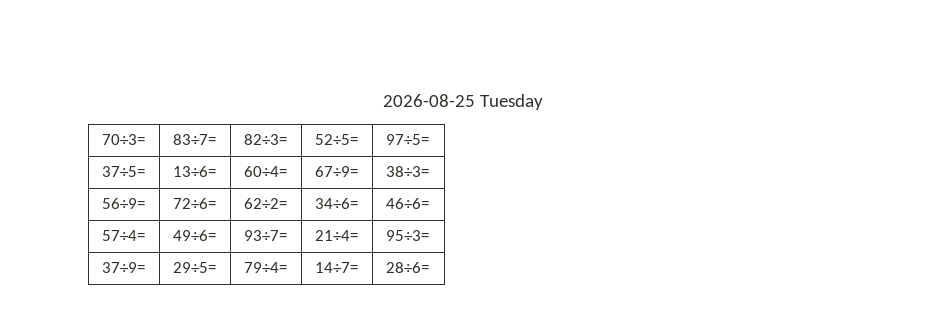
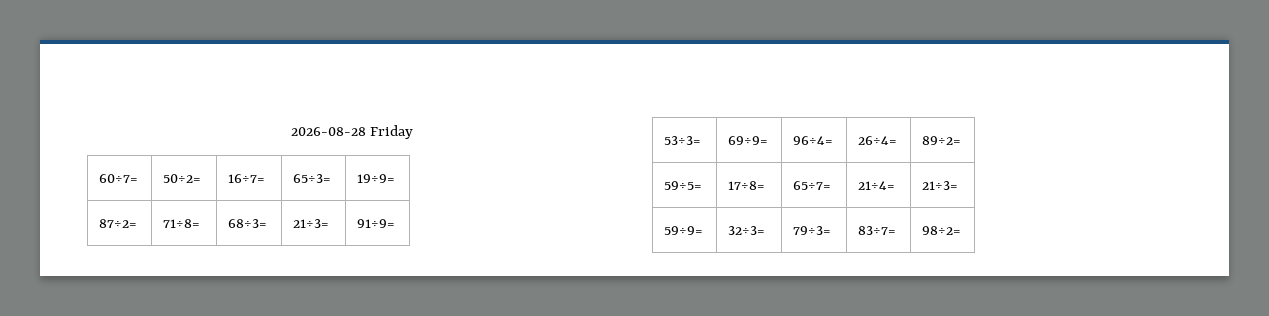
[382,94,543,110] [101,134,145,145] [172,134,216,145] [243,134,287,145] [314,134,358,145] [385,134,429,145] [101,166,145,177] [172,166,216,177] [243,166,287,177] [314,166,358,177] [385,166,429,177] [101,198,145,209] [172,198,216,209] [243,198,287,209] [314,198,358,209] [385,198,429,209] [101,230,145,241] [172,230,216,241] [243,230,287,241] [314,230,358,241] [385,230,429,241] [101,262,145,273] [172,262,216,273] [243,262,287,273] [314,262,358,273] [385,262,429,273] 2026-08-25 Tuesday // 70÷3= | 83÷7= | 82÷3= | 52÷5= | 97÷5= // 37÷5= | 13÷6= | 60÷4= | 67÷9= | 38÷3= // 56÷9= | 72÷6= | 62÷2= | 34÷6= | 46÷6= // 57÷4= | 49÷6= | 93÷7= | 21÷4= | 95÷3= // 37÷9= | 29÷5= | 79÷4= | 14÷7= | 28÷6= -> [290,125,414,139] [99,174,139,183] [163,174,202,183] [228,174,266,183] [293,174,332,183] [357,174,396,183] [99,219,138,228] [163,219,201,228] [228,219,268,228] [293,219,330,228] [357,219,396,228] [664,136,702,145] [728,136,769,145] [793,136,834,145] [858,136,898,145] [922,136,962,145] [664,181,703,190] [728,181,766,190] [793,181,832,190] [858,181,896,190] [922,181,959,190] [664,226,704,235] [728,226,766,235] [793,226,832,235] [858,226,897,235] [922,226,962,235] 2026-08-28 Friday // 60÷7= | 50÷2= | 16÷7= | 65÷3= | 19÷9= // 87÷2= | 71÷8= | 68÷3= | 21÷3= | 91÷9= // 53÷3= | 69÷9= | 96÷4= | 26÷4= | 89÷2= // 59÷5= | 17÷8= | 65÷7= | 21÷4= | 21÷3= // 59÷9= | 32÷3= | 79÷3= | 83÷7= | 98÷2=

